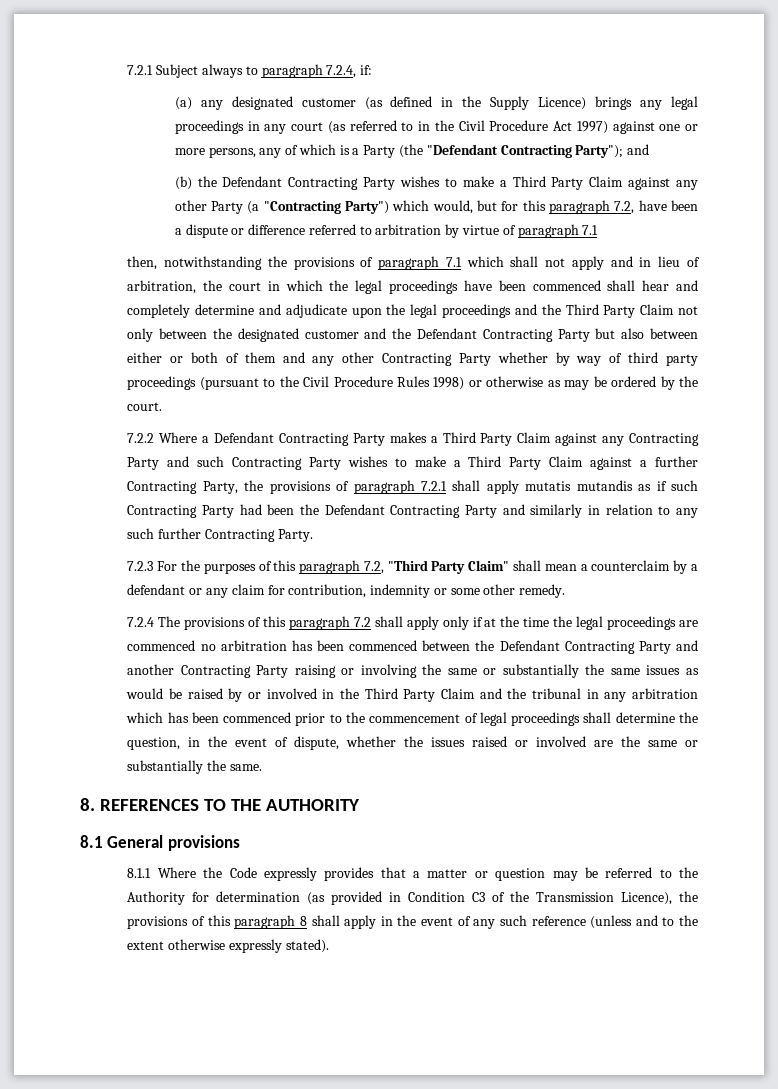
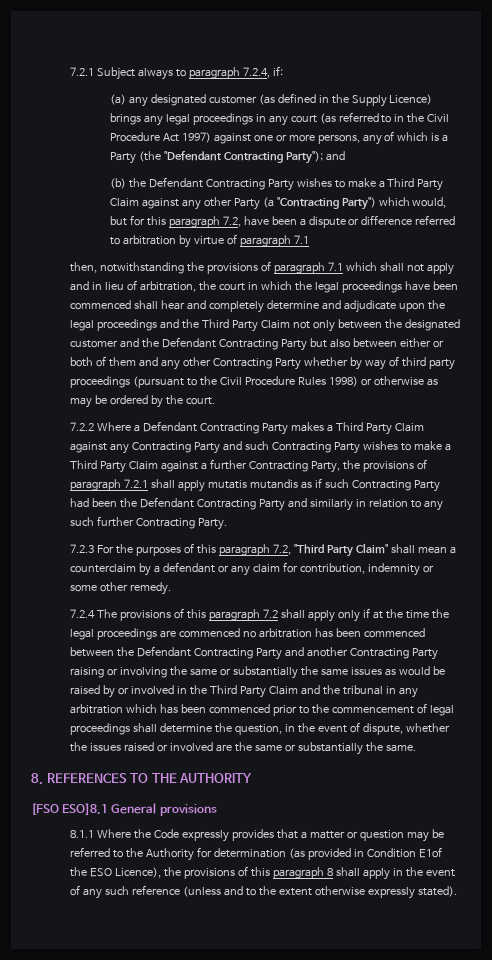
[80,835,103,848] 8.1 -> [31,803,109,815] [FSO ESO]8.1
[472,891,615,902] C3 of the Transmission -> [419,847,443,858] [70,867,113,877] E1of the ESO

